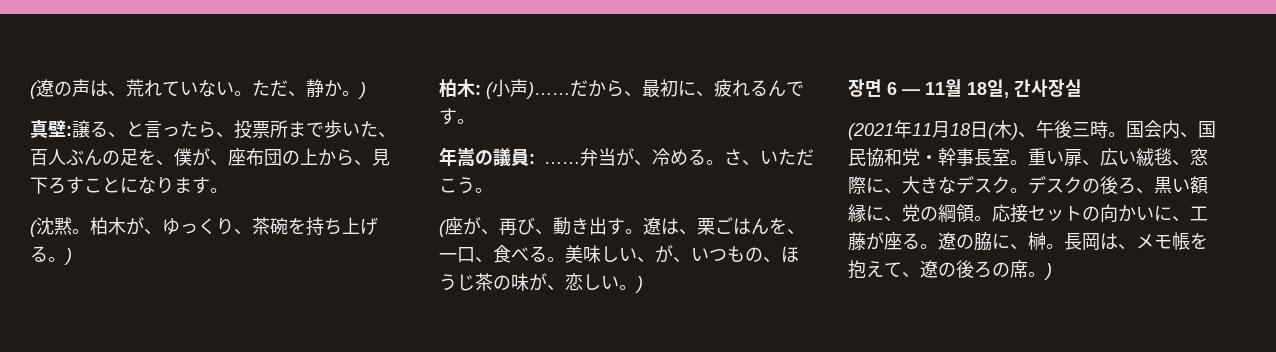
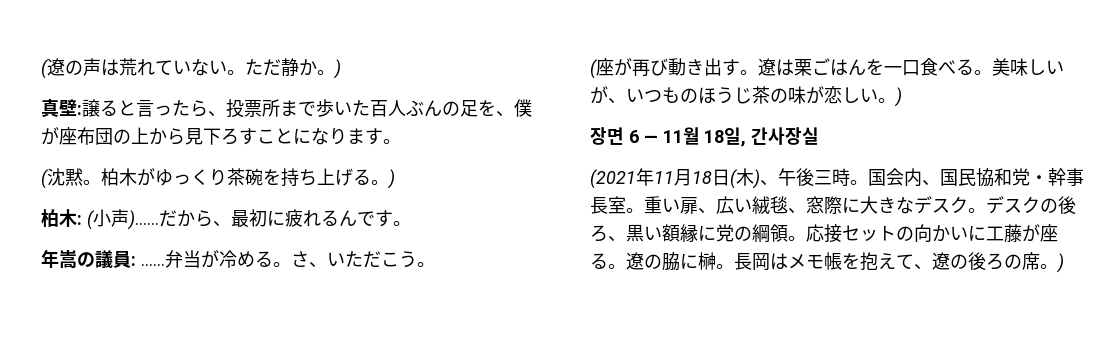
[108,91,126,97] 、 -> (119, 67) none
[288,91,306,97] 、 -> (281, 67) none
[108,132,126,138] 、 -> (118, 108) none
[378,132,396,138] 、 -> (370, 108) none
[210,160,228,166] 、 -> (59, 136) none
[354,160,372,166] 、 -> (185, 136) none
[144,229,162,235] 、 -> (155, 177) none
[234,229,252,235] 、 -> (227, 177) none
[696,91,714,97] 、 -> (285, 218) none
[634,160,652,166] 、 -> (219, 259) none
[481,217,553,236] 、再び、 -> [632,58,668,77] 再び
[679,229,697,235] 、 -> (794, 67) none
[787,229,805,235] [439,247,493,263] 、一口、 -> [884,60,920,76] 一口
[637,257,655,263] 、 -> (1064, 67) none
[763,257,781,263] 、 -> (698, 95) none
[547,285,565,291] 、 -> (824, 95) none
[884,188,902,194] 、 -> (860, 205) none
[884,216,902,222] 、 -> (716, 233) none
[1172,216,1190,222] 、 -> (986, 233) none
[1010,244,1028,250] 、 -> (698, 261) none
[1118,244,1136,250] 、 -> (788, 261) none

